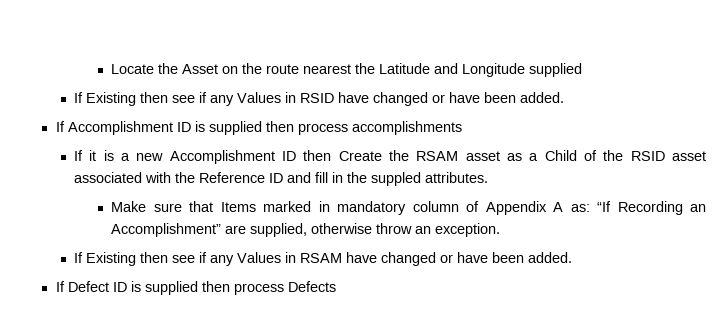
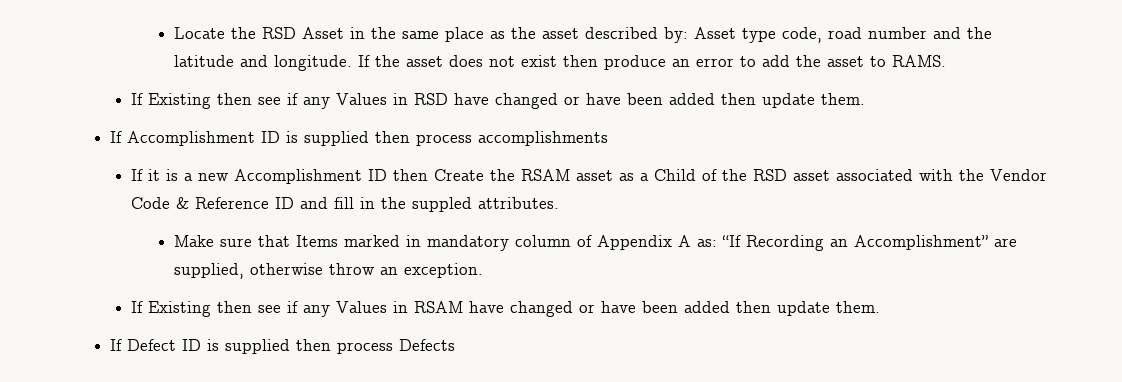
[182,63,583,77] [74,92,565,106] Asset on the route nearest the Latitude and Longitude supplied // If Existing then see if any Values in RSID have changed or have been added. -> [262,27,993,43] [174,55,947,71] [131,93,866,109] RSD Asset in the same place as the asset described by: Asset type code, road number and the latitude and longitude. If the asset does not exist then produce an error to add the asset to RAMS. // If Existing then see if any Values in RSD have changed or have been added then update them.
[630,151,665,161] RSID -> [753,169,788,181] RSD
(196, 177) none -> [990,169,1048,181] [131,197,190,209] Vendor Code &
[528,252,573,263] added. -> [684,301,881,316] added then update them.

